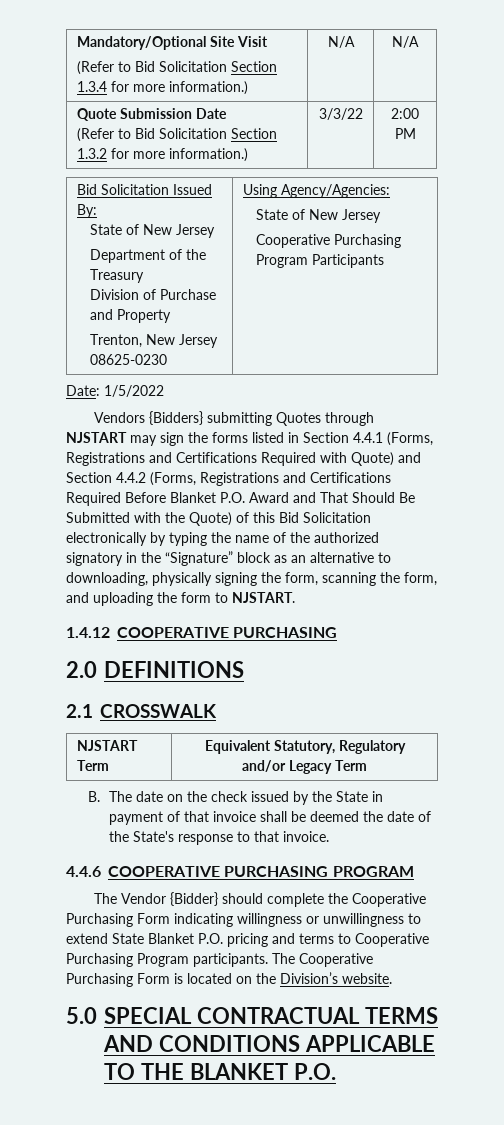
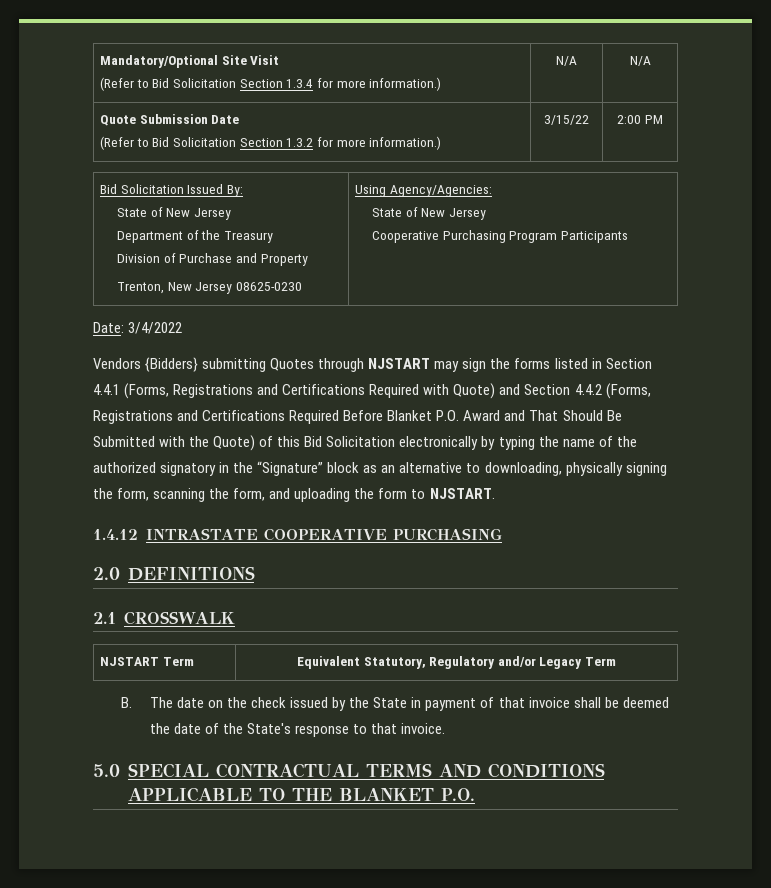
[318,108,363,120] 3/3/22 -> [544,115,589,125] 3/15/22
[104,385,164,397] 1/5/2022 -> [128,322,183,334] 3/4/2022
(110, 632) none -> [145,528,259,540] INTRASTATE
[66,866,414,877] [94,892,427,907] [66,913,421,927] [66,933,429,947] [66,953,373,967] [66,972,392,987] // 4.4.6 COOPERATIVE PURCHASING PROGRAM // The Vendor {Bidder} should complete the Cooperative Purchasing Form indicating willingness or unwillingness to extend State Blanket P.O. pricing and terms to Cooperative Purchasing Program participants. The Cooperative Purchasing Form is located on the Division’s website. -> (446, 728) none

